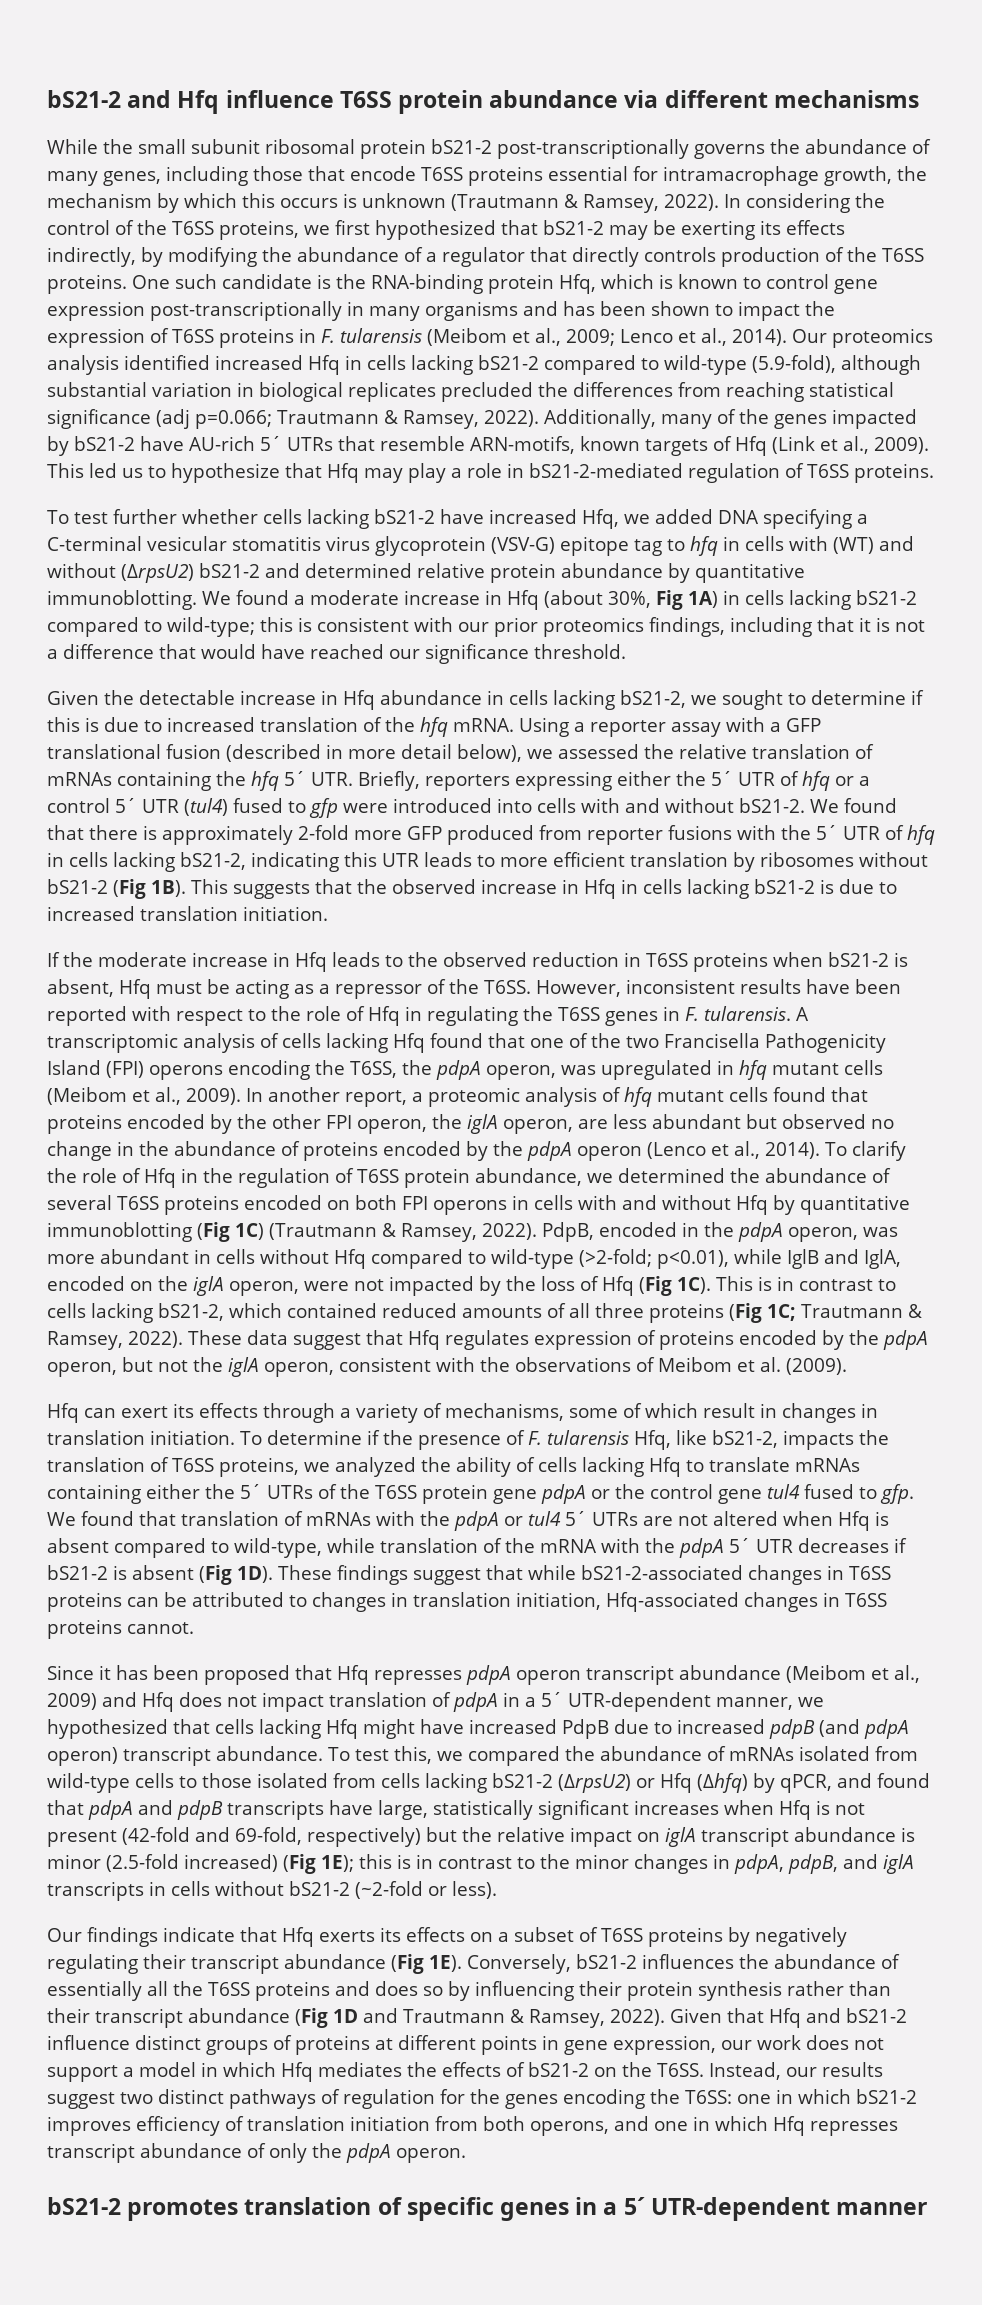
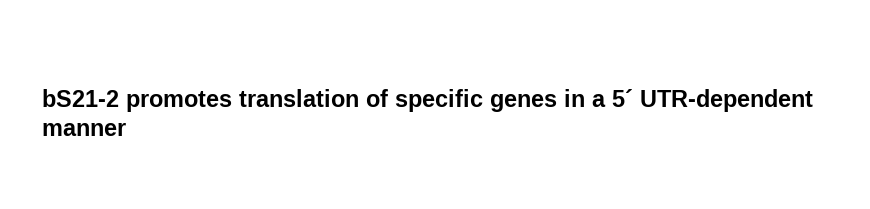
[47,90,919,114] [47,139,931,159] [47,166,927,186] [47,193,885,213] [47,220,845,240] [47,247,924,267] [47,274,878,294] [47,301,835,321] [47,328,933,348] [47,355,921,375] [47,382,894,402] [47,409,917,429] [47,436,929,456] [47,463,934,483] [47,509,868,529] [47,536,914,556] [47,563,805,583] [47,590,917,610] [47,617,925,637] [47,644,626,664] [47,690,924,710] [47,717,821,737] [47,744,874,762] [47,771,870,791] [47,798,897,818] [47,825,935,845] [47,852,928,872] [47,879,897,899] [47,906,328,921] [47,952,908,972] [47,979,901,999] [47,1006,809,1026] [47,1033,886,1053] [47,1060,883,1080] [47,1087,868,1107] [47,1114,894,1134] [47,1141,906,1161] [47,1168,891,1188] [47,1195,910,1215] [47,1222,898,1242] [47,1249,901,1269] [47,1276,896,1296] [47,1303,922,1323] [47,1330,928,1350] [47,1357,847,1377] [47,1403,878,1423] [47,1430,889,1450] [47,1457,860,1477] [47,1484,914,1504] [47,1511,889,1531] [47,1538,907,1558] [47,1565,891,1585] [47,1592,887,1612] [47,1619,194,1639] [47,1665,920,1685] [47,1692,824,1712] [47,1719,909,1739] [47,1746,918,1766] [47,1773,930,1793] [47,1800,865,1820] [47,1827,915,1847] [47,1854,914,1874] [47,1881,497,1901] [47,1927,847,1947] [47,1954,900,1974] [47,1981,891,2001] [47,2008,907,2028] [47,2035,884,2055] [47,2062,883,2082] [47,2089,917,2109] [47,2116,898,2136] [47,2143,466,2163] [47,2197,121,2215] bS21-2 and Hfq influence T6SS protein abundance via different mechanisms // While the small subunit ribosomal protein bS21-2 post-transcriptionally governs the abundance of many genes, including those that encode T6SS proteins essential for intramacrophage growth, the mechanism by which this occurs is unknown (Trautmann & Ramsey, 2022). In considering the control of the T6SS proteins, we first hypothesized that bS21-2 may be exerting its effects indirectly, by modifying the abundance of a regulator that directly controls production of the T6SS proteins. One such candidate is the RNA-binding protein Hfq, which is known to control gene expression post-transcriptionally in many organisms and has been shown to impact the expression of T6SS proteins in F. tularensis (Meibom et al., 2009; Lenco et al., 2014). Our proteomics analysis identified increased Hfq in cells lacking bS21-2 compared to wild-type (5.9-fold), although substantial variation in biological replicates precluded the differences from reaching statistical significance (adj p=0.066; Trautmann & Ramsey, 2022). Additionally, many of the genes impacted by bS21-2 have AU-rich 5´ UTRs that resemble ARN-motifs, known targets of Hfq (Link et al., 2009). This led us to hypothesize that Hfq may play a role in bS21-2-mediated regulation of T6SS proteins. // To test further whether cells lacking bS21-2 have increased Hfq, we added DNA specifying a C-terminal vesicular stomatitis virus glycoprotein (VSV-G) epitope tag to hfq in cells with (WT) and without (ΔrpsU2) bS21-2 and determined relative protein abundance by quantitative immunoblotting. We found a moderate increase in Hfq (about 30%, Fig 1A) in cells lacking bS21-2 compared to wild-type; this is consistent with our prior proteomics findings, including that it is not a difference that would have reached our significance threshold. // Given the detectable increase in Hfq abundance in cells lacking bS21-2, we sought to determine if this is due to increased translation of the hfq mRNA. Using a reporter assay with a GFP translational fusion (described in more detail below), we assessed the relative translation of mRNAs containing the hfq 5´ UTR. Briefly, reporters expressing either the 5´ UTR of hfq or a control 5´ UTR (tul4) fused to gfp were introduced into cells with and without bS21-2. We found that there is approximately 2-fold more GFP produced from reporter fusions with the 5´ UTR of hfq in cells lacking bS21-2, indicating this UTR leads to more efficient translation by ribosomes without bS21-2 (Fig 1B). This suggests that the observed increase in Hfq in cells lacking bS21-2 is due to increased translation initiation. // If the moderate increase in Hfq leads to the observed reduction in T6SS proteins when bS21-2 is absent, Hfq must be acting as a repressor of the T6SS. However, inconsistent results have been reported with respect to the role of Hfq in regulating the T6SS genes in F. tularensis. A transcriptomic analysis of cells lacking Hfq found that one of the two Francisella Pathogenicity Island (FPI) operons encoding the T6SS, the pdpA operon, was upregulated in hfq mutant cells (Meibom et al., 2009). In another report, a proteomic analysis of hfq mutant cells found that proteins encoded by the other FPI operon, the iglA operon, are less abundant but observed no change in the abundance of proteins encoded by the pdpA operon (Lenco et al., 2014). To clarify the role of Hfq in the regulation of T6SS protein abundance, we determined the abundance of several T6SS proteins encoded on both FPI operons in cells with and without Hfq by quantitative immunoblotting (Fig 1C) (Trautmann & Ramsey, 2022). PdpB, encoded in the pdpA operon, was more abundant in cells without Hfq compared to wild-type (>2-fold; p<0.01), while IglB and IglA, encoded on the iglA operon, were not impacted by the loss of Hfq (Fig 1C). This is in contrast to cells lacking bS21-2, which contained reduced amounts of all three proteins (Fig 1C; Trautmann & Ramsey, 2022). These data suggest that Hfq regulates expression of proteins encoded by the pdpA operon, but not the iglA operon, consistent with the observations of Meibom et al. (2009). // Hfq can exert its effects through a variety of mechanisms, some of which result in changes in translation initiation. To determine if the presence of F. tularensis Hfq, like bS21-2, impacts the translation of T6SS proteins, we analyzed the ability of cells lacking Hfq to translate mRNAs containing either the 5´ UTRs of the T6SS protein gene pdpA or the control gene tul4 fused to gfp. We found that translation of mRNAs with the pdpA or tul4 5´ UTRs are not altered when Hfq is absent compared to wild-type, while translation of the mRNA with the pdpA 5´ UTR decreases if bS21-2 is absent (Fig 1D). These findings suggest that while bS21-2-associated changes in T6SS proteins can be attributed to changes in translation initiation, Hfq-associated changes in T6SS proteins cannot. // Since it has been proposed that Hfq represses pdpA operon transcript abundance (Meibom et al., 2009) and Hfq does not impact translation of pdpA in a 5´ UTR-dependent manner, we hypothesized that cells lacking Hfq might have increased PdpB due to increased pdpB (and pdpA operon) transcript abundance. To test this, we compared the abundance of mRNAs isolated from wild-type cells to those isolated from cells lacking bS21-2 (ΔrpsU2) or Hfq (Δhfq) by qPCR, and found that pdpA and pdpB transcripts have large, statistically significant increases when Hfq is not present (42-fold and 69-fold, respectively) but the relative impact on iglA transcript abundance is minor (2.5-fold increased) (Fig 1E); this is in contrast to the minor changes in pdpA, pdpB, and iglA transcripts in cells without bS21-2 (~2-fold or less). // Our findings indicate that Hfq exerts its effects on a subset of T6SS proteins by negatively regulating their transcript abundance (Fig 1E). Conversely, bS21-2 influences the abundance of essentially all the T6SS proteins and does so by influencing their protein synthesis rather than their transcript abundance (Fig 1D and Trautmann & Ramsey, 2022). Given that Hfq and bS21-2 influence distinct groups of proteins at different points in gene expression, our work does not support a model in which Hfq mediates the effects of bS21-2 on the T6SS. Instead, our results suggest two distinct pathways of regulation for the genes encoding the T6SS: one in which bS21-2 improves efficiency of translation initiation from both operons, and one in which Hfq represses transcript abundance of only the pdpA operon. // bS21-2 -> [42,89,119,107] bS21-2

